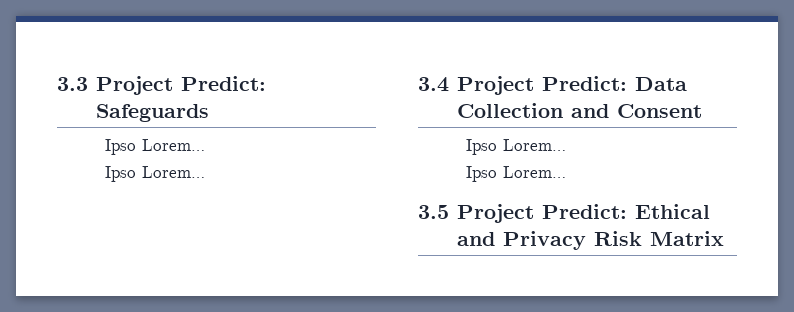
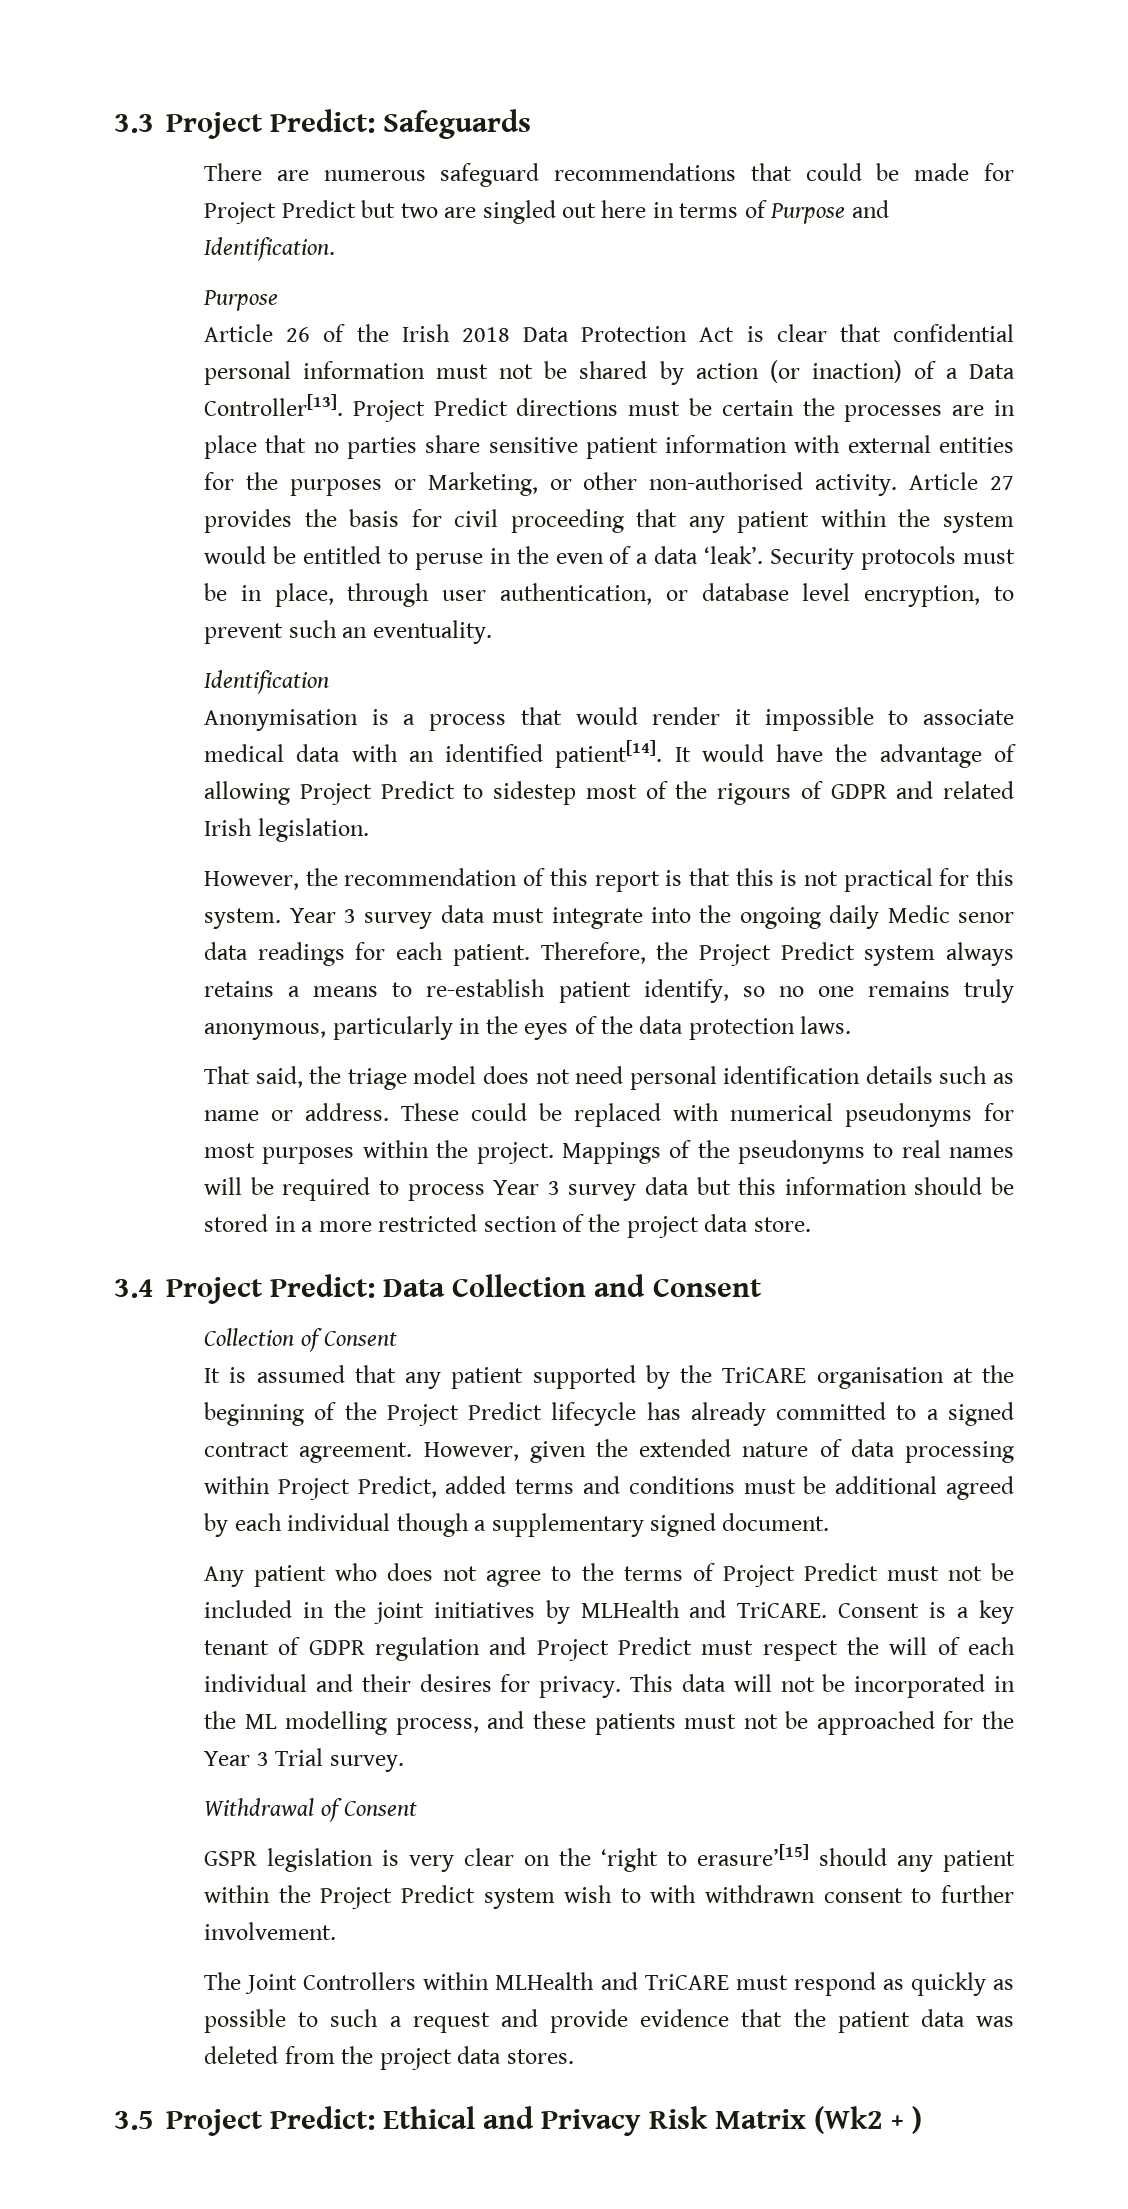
[104,139,205,155] [104,166,205,182] Ipso Lorem… // Ipso Lorem… -> [204,163,1015,187] [204,200,889,224] [204,237,336,261] [203,290,279,311] [204,324,1015,342] [204,360,1016,385] [204,394,1015,422] [204,435,1014,459] [204,472,1014,496] [204,509,1015,533] [204,546,1015,570] [204,583,1014,607] [204,620,492,644] [204,670,330,694] [204,707,1014,731] [204,740,1016,768] [204,781,1014,805] [204,818,369,842] [204,868,1014,892] [204,905,1015,929] [204,942,1014,966] [204,979,1014,1003] [204,1016,852,1040] [204,1066,1015,1090] [204,1103,1015,1127] [204,1140,1014,1164] [204,1177,1014,1201] [204,1214,811,1238] There are numerous safeguard recommendations that could be made for Project Predict but two are singled out here in terms of Purpose and Identification. // Purpose // Article 26 of the Irish 2018 Data Protection Act is clear that confidential personal information must not be shared by action (or inaction) of a Data Controller[13]. Project Predict directions must be certain the processes are in place that no parties share sensitive patient information with external entities for the purposes or Marketing, or other non-authorised activity. Article 27 provides the basis for civil proceeding that any patient within the system would be entitled to peruse in the even of a data ‘leak’. Security protocols must be in place, through user authentication, or database level encryption, to prevent such an eventuality. // Identification // Anonymisation is a process that would render it impossible to associate medical data with an identified patient[14]. It would have the advantage of allowing Project Predict to sidestep most of the rigours of GDPR and related Irish legislation. // However, the recommendation of this report is that this is not practical for this system. Year 3 survey data must integrate into the ongoing daily Medic senor data readings for each patient. Therefore, the Project Predict system always retains a means to re-establish patient identify, so no one remains truly anonymous, particularly in the eyes of the data protection laws. // That said, the triage model does not need personal identification details such as name or address. These could be replaced with numerical pseudonyms for most purposes within the project. Mappings of the pseudonyms to real names will be required to process Year 3 survey data but this information should be stored in a more restricted section of the project data store.
[465,139,566,155] [465,166,566,182] Ipso Lorem… // Ipso Lorem… -> [204,1328,398,1352] [204,1365,1014,1389] [204,1402,1014,1426] [204,1439,1015,1463] [204,1476,1014,1500] [204,1513,830,1537] [204,1563,1014,1587] [204,1600,1015,1624] [204,1637,1016,1661] [204,1674,1016,1698] [204,1711,1015,1735] [204,1748,404,1772] [204,1798,418,1822] [204,1844,1015,1872] [204,1885,1014,1909] [204,1922,337,1940] [204,1972,1014,1996] [204,2009,1015,2033] [204,2046,574,2070] Collection of Consent // It is assumed that any patient supported by the TriCARE organisation at the beginning of the Project Predict lifecycle has already committed to a signed contract agreement. However, given the extended nature of data processing within Project Predict, added terms and conditions must be additional agreed by each individual though a supplementary signed document. // Any patient who does not agree to the terms of Project Predict must not be included in the joint initiatives by MLHealth and TriCARE. Consent is a key tenant of GDPR regulation and Project Predict must respect the will of each individual and their desires for privacy. This data will not be incorporated in the ML modelling process, and these patients must not be approached for the Year 3 Trial survey. // Withdrawal of Consent // GSPR legislation is very clear on the ‘right to erasure’[15] should any patient within the Project Predict system wish to with withdrawn consent to further involvement. // The Joint Controllers within MLHealth and TriCARE must respond as quickly as possible to such a request and provide evidence that the patient data was deleted from the project data stores.
(725, 238) none -> [813,2106,922,2134] (Wk2 + )

